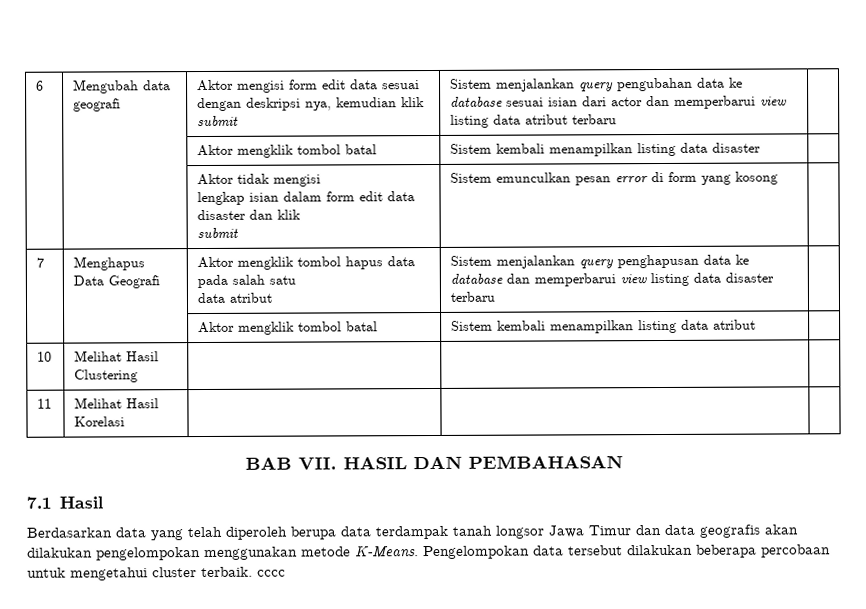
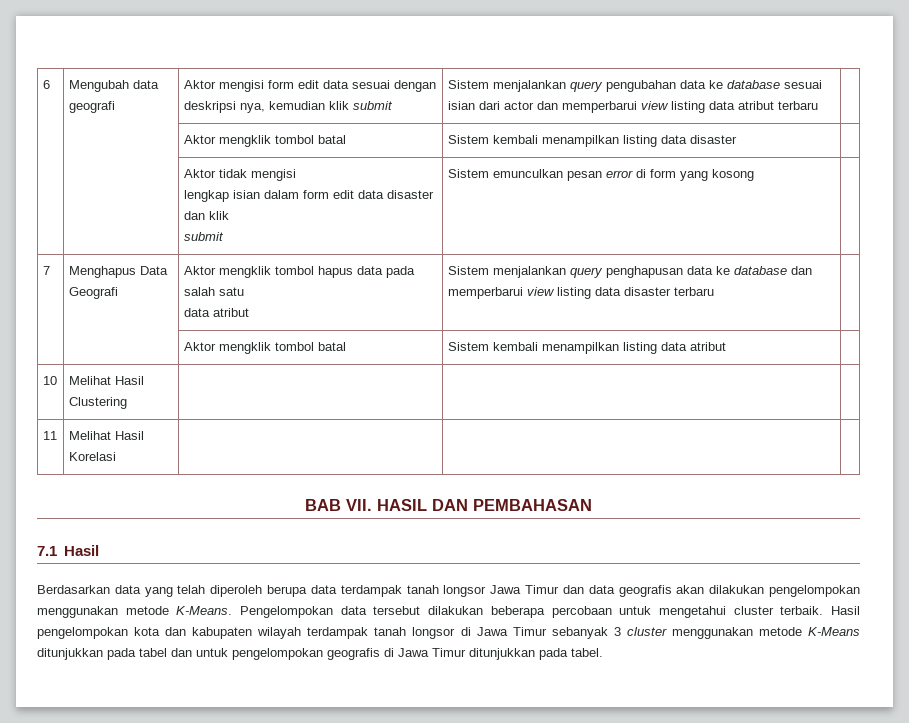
[257,569,286,577] cccc -> [831,606,861,615] [37,627,860,639] [37,648,603,660] Hasil pengelompokan kota dan kabupaten wilayah terdampak tanah longsor di Jawa Timur sebanyak 3 cluster menggunakan metode K-Means ditunjukkan pada tabel dan untuk pengelompokan geografis di Jawa Timur ditunjukkan pada tabel.

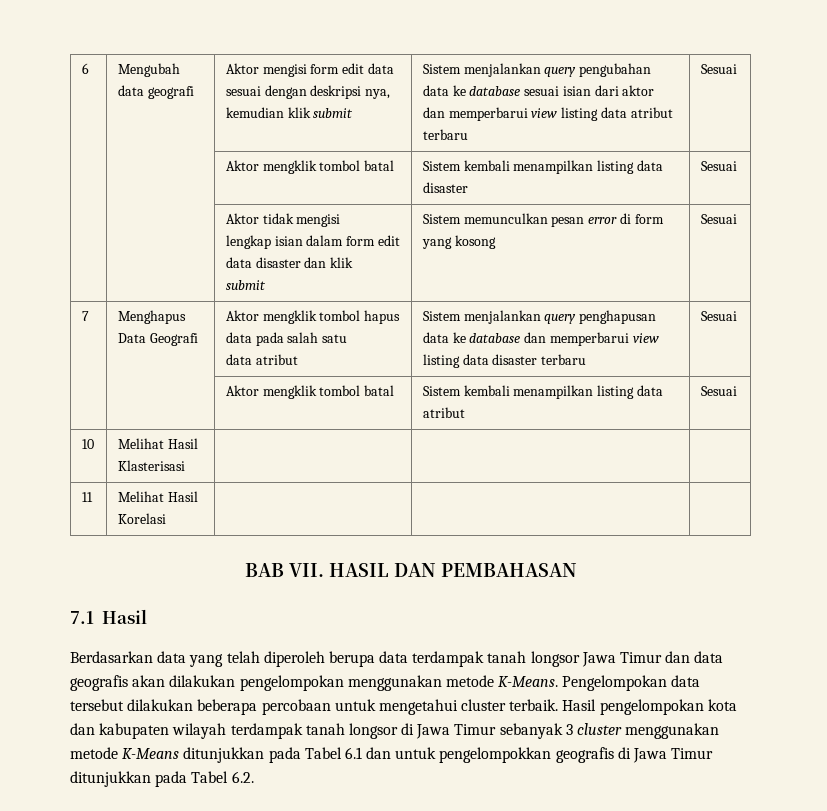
[503,101,534,110] actor -> [622,85,655,96] aktor
(818, 105) none -> [700,64,737,74] Sesuai
(737, 139) none -> [700,161,737,171] Sesuai
[492,169,563,178] emunculkan -> [463,213,548,224] memunculkan
(754, 175) none -> [700,214,737,224] Sesuai
(714, 291) none -> [700,311,737,321] Sesuai
(726, 346) none -> [700,386,737,396] Sesuai
[68,397,127,409] Clustering -> [117,460,185,471] Klasterisasi
[139,648,167,657] tabel -> [304,747,362,759] Tabel 6.1
[232,648,323,660] pengelompokan -> [439,747,552,763] pengelompokkan
[571,648,603,657] tabel. -> [191,771,254,783] Tabel 6.2.

